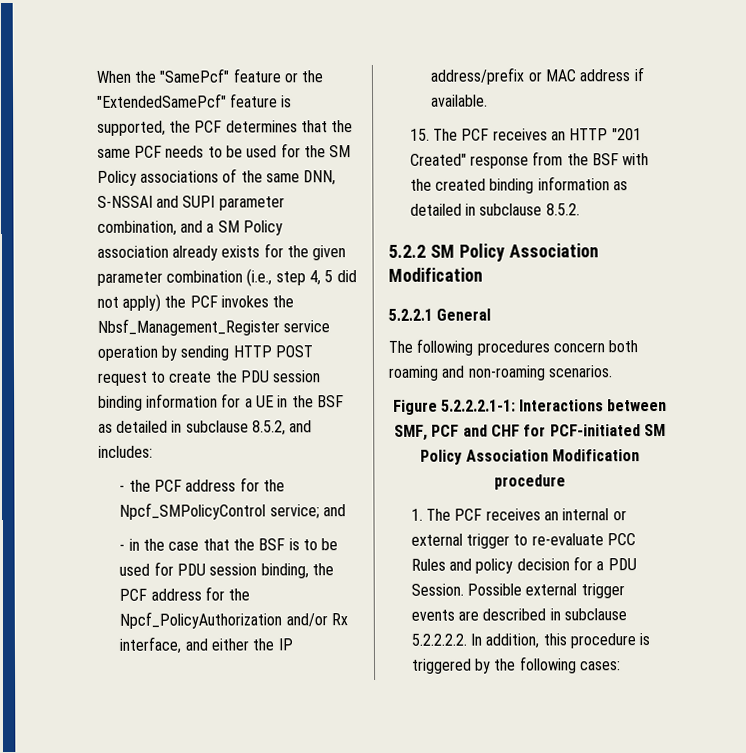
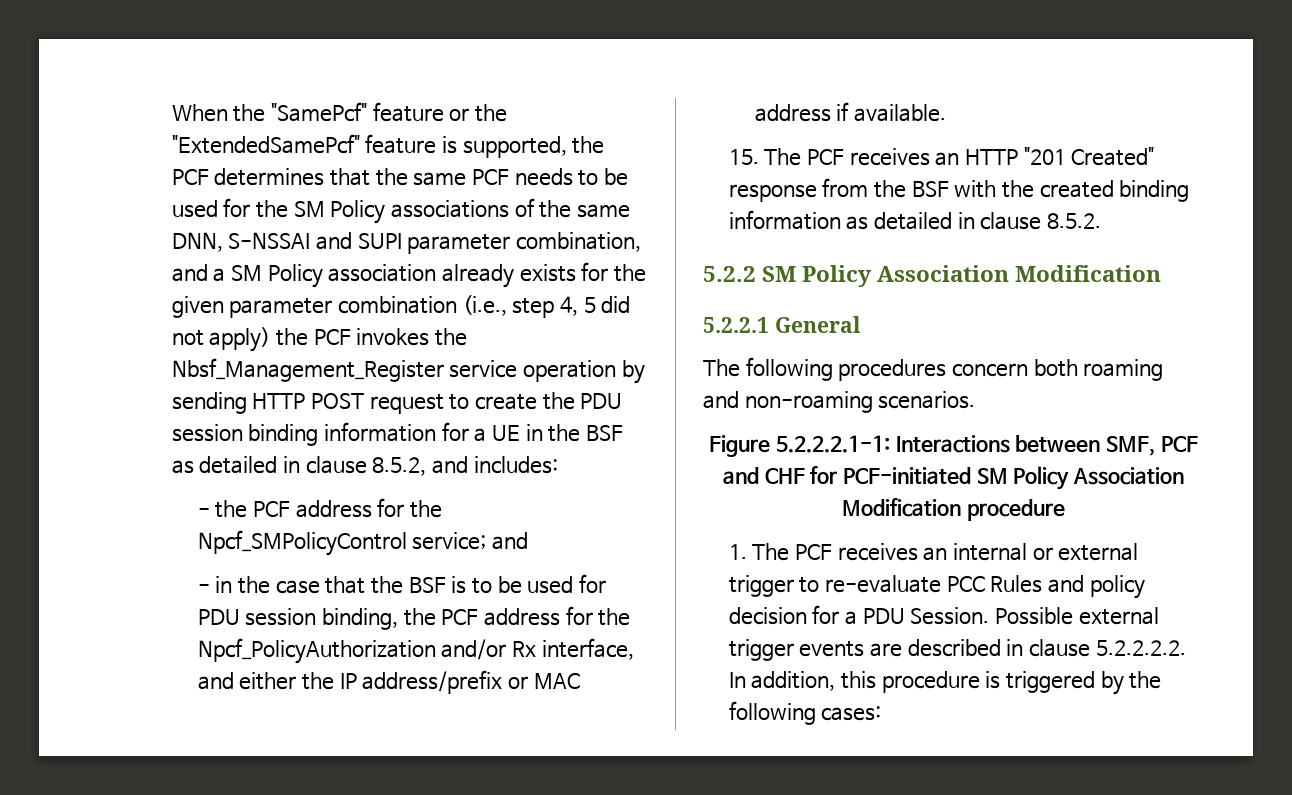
[185,420,249,433] subclause -> [305,456,367,474] clause
[479,203,543,216] subclause -> [980,212,1042,230] clause
[563,608,627,621] subclause -> [1029,639,1091,657] clause

